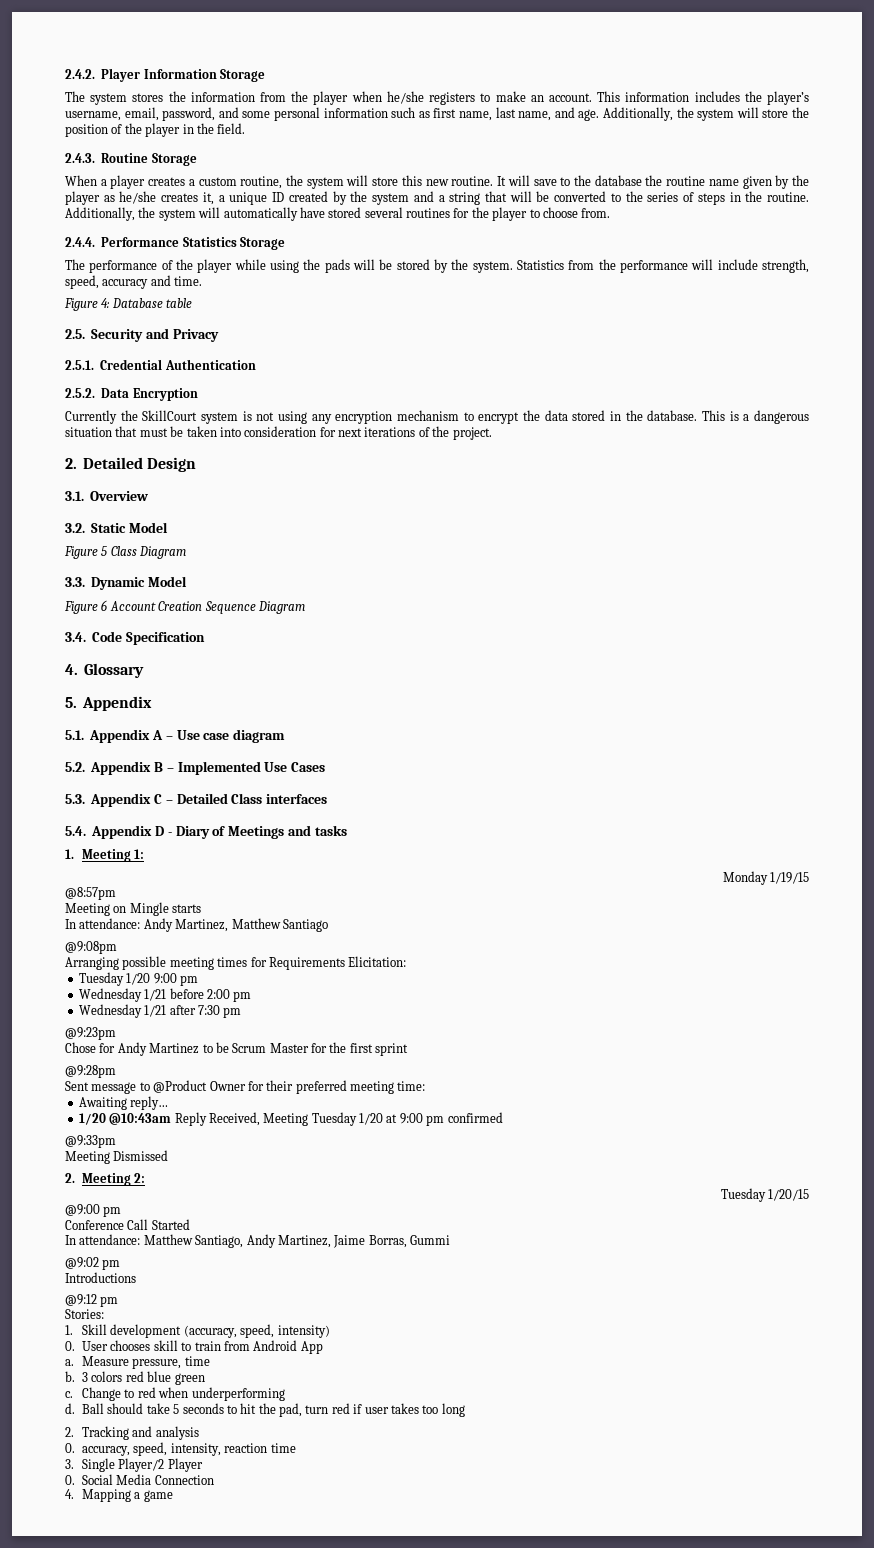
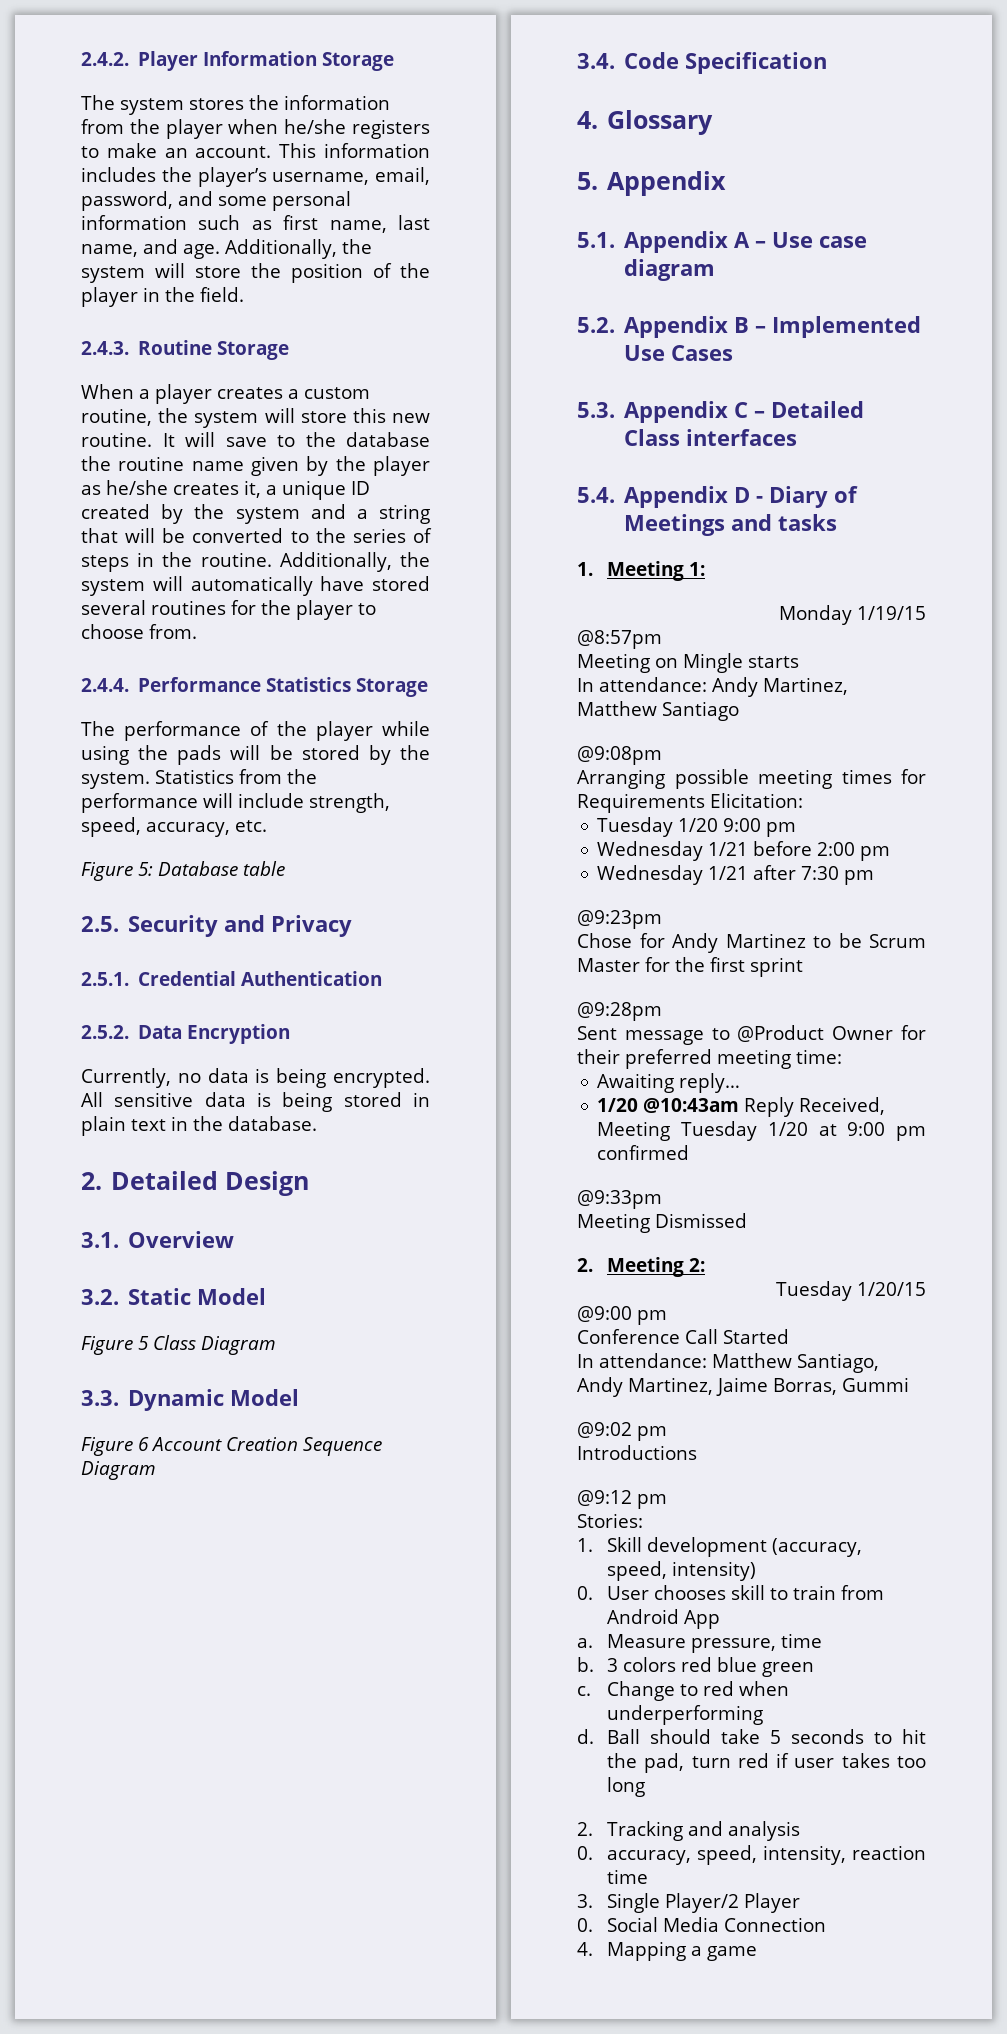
[102,275,203,289] [64,298,111,311] accuracy and time. // Figure 4: -> [146,820,267,837] [81,862,153,881] accuracy, etc. // Figure 5:
[65,410,809,424] [65,426,492,440] Currently the SkillCourt system is not using any encryption mechanism to encrypt the data stored in the database. This is a dangerous situation that must be taken into consideration for next iterations of the project. -> [81,1068,430,1088] [81,1092,430,1112] [81,1116,317,1136] Currently, no data is being encrypted. All sensitive data is being stored in plain text in the database.

